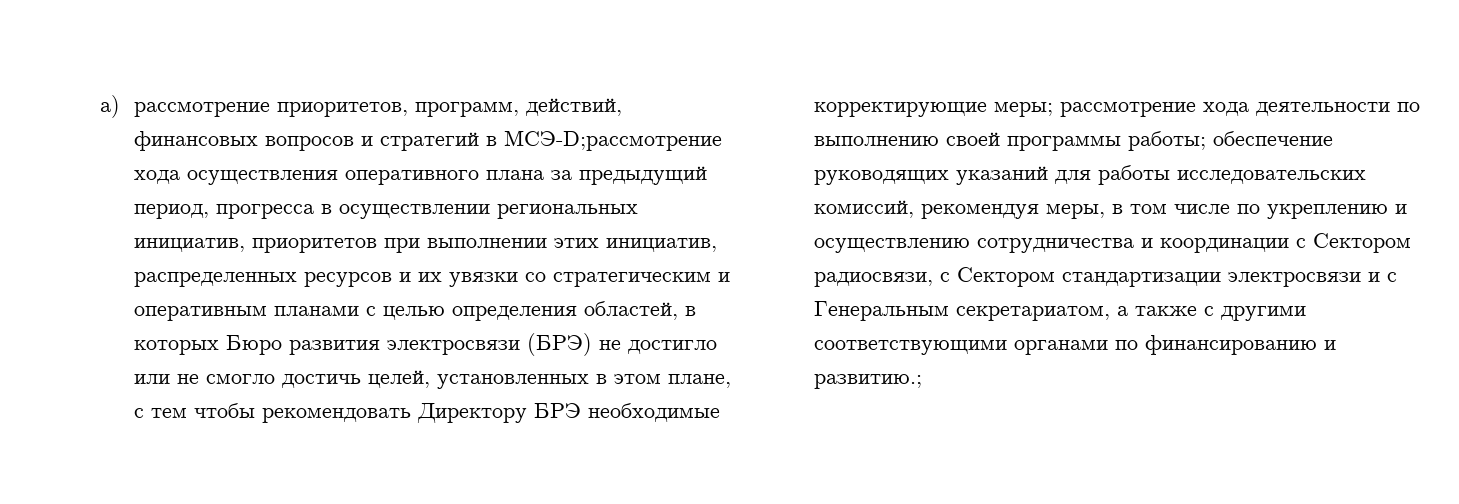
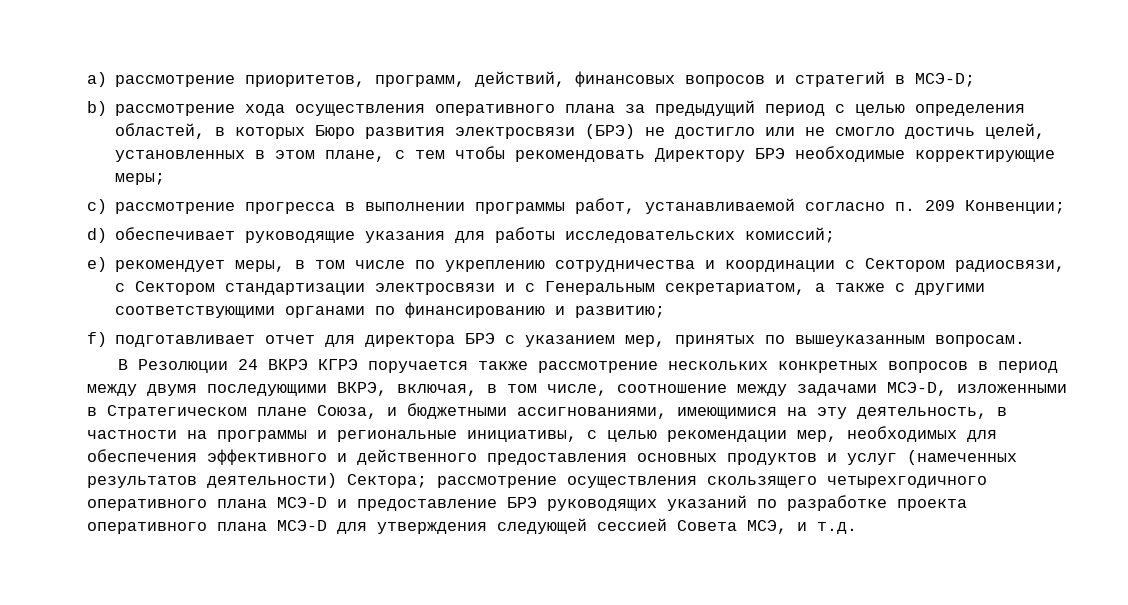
[504,130,723,151] МСЭ-D;рассмотрение -> [915,73,976,87] [87,101,236,116] МСЭ-D; // b) рассмотрение
[134,204,639,219] [134,238,718,253] [134,272,731,287] [134,306,360,321] период, прогресса в осуществлении региональных инициатив, приоритетов при выполнении этих инициатив, распределенных ресурсов и их увязки со стратегическим и оперативным планами -> [765,104,826,116] период
[1060,102,1421,117] [814,131,1334,151] [814,165,1367,185] [814,200,1040,219] рассмотрение хода деятельности по выполнению своей программы работы; обеспечение руководящих указаний для работы исследовательских комиссий, рекомендуя -> [87,198,1066,214] [87,227,836,243] [87,257,226,272] // c) рассмотрение прогресса в выполнении программы работ, устанавливаемой согласно п. 209 Конвенции; // d) обеспечивает руководящие указания для работы исследовательских комиссий; // e) рекомендует
[1395,204,1408,214] [814,238,971,253] и осуществлению -> (546, 266) none
[814,374,923,389] развитию.; -> [575,306,666,318] [87,332,1026,347] [117,359,1058,373] [87,382,1067,396] [87,403,1007,419] [87,426,997,442] [87,449,1017,465] [87,473,987,488] [87,495,967,511] [87,518,857,534] развитию; // f) подготавливает отчет для директора БРЭ с указанием мер, принятых по вышеуказанным вопросам. // В Резолюции 24 ВКРЭ КГРЭ поручается также рассмотрение нескольких конкретных вопросов в период между двумя последующими ВКРЭ, включая, в том числе, соотношение между задачами МСЭ-D, изложенными в Стратегическом плане Союза, и бюджетными ассигнованиями, имеющимися на эту деятельность, в частности на программы и региональные инициативы, с целью рекомендации мер, необходимых для обеспечения эффективного и действенного предоставления основных продуктов и услуг (намеченных результатов деятельности) Сектора; рассмотрение осуществления скользящего четырехгодичного оперативного плана МСЭ-D и предоставление БРЭ руководящих указаний по разработке проекта оперативного плана МСЭ-D для утверждения следующей сессией Совета МСЭ, и т.д.

